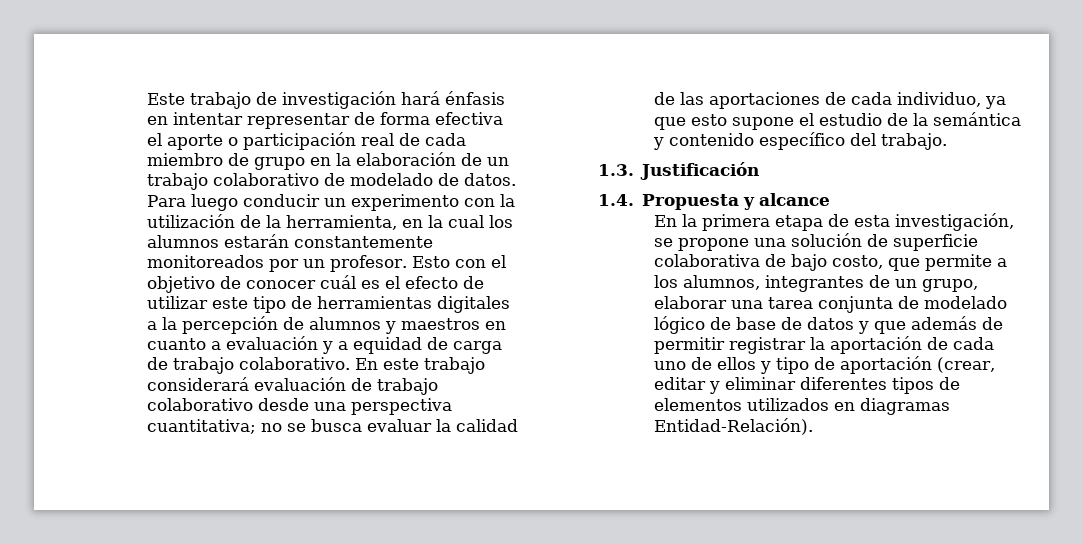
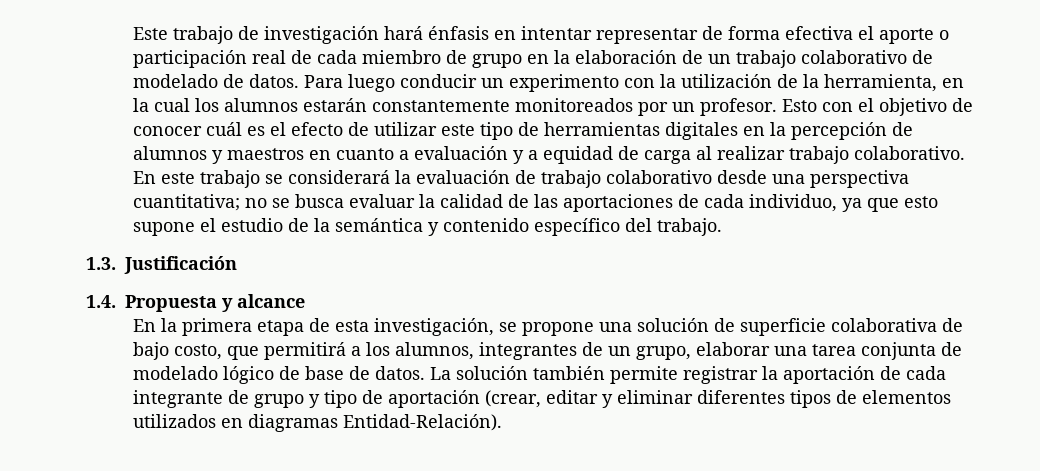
[146,321,157,330] a -> [743,126,766,136] en
[146,357,168,370] de -> [696,146,786,160] al realizar
[146,377,249,391] considerará -> [265,170,412,184] se considerará la
[924,254,992,271] permite -> [264,342,347,360] permitirá
[806,316,1003,334] [653,337,725,354] datos y que además de permitir -> [375,366,679,384] datos. La solución también permite
[653,357,756,370] uno de ellos -> [133,390,305,408] integrante de grupo

